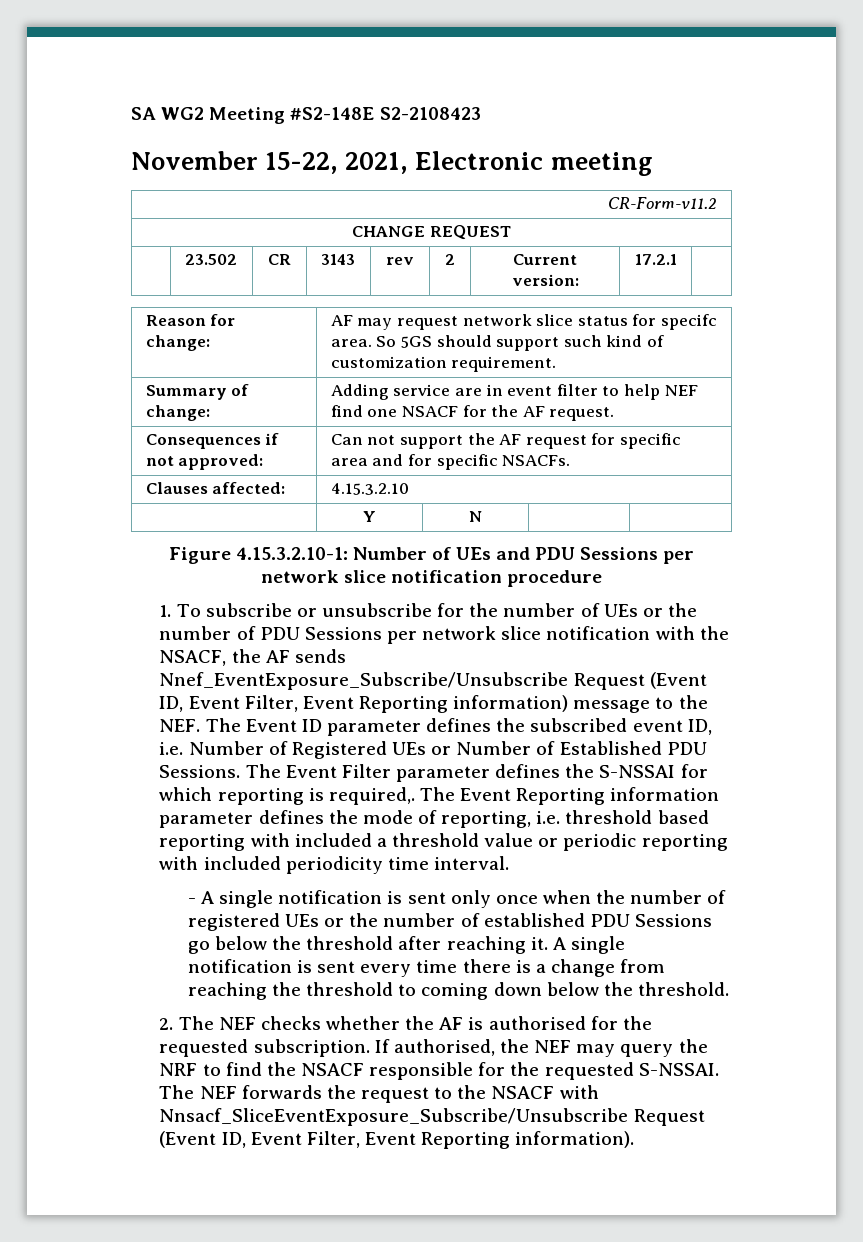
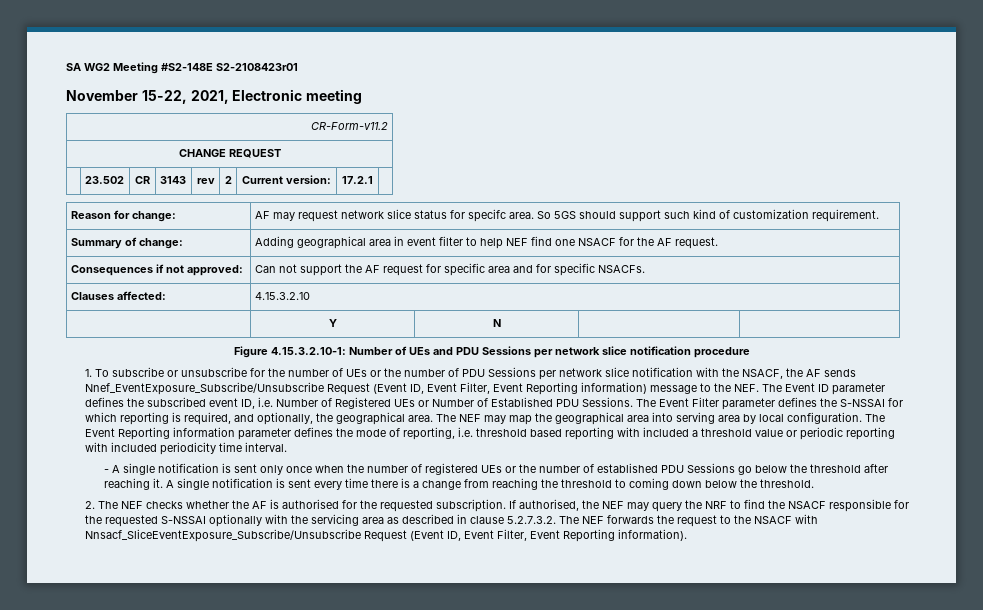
[379,107,481,120] S2-2108423 -> [216,63,298,71] S2-2108423r01
[393,384,482,396] service are -> [296,236,391,249] geographical area
[328,787,415,805] required,. -> [183,412,862,425] required, and optionally, the geographical area. The NEF may map the geographical area into serving area by local configuration.
[638,1063,719,1076] S-NSSAI. -> [160,514,556,527] S-NSSAI optionally with the servicing area as described in clause 5.2.7.3.2.

